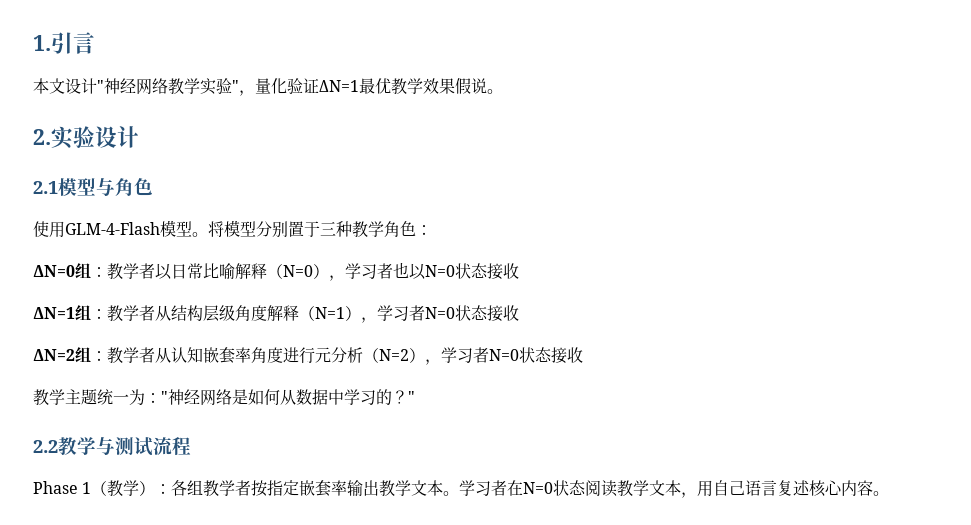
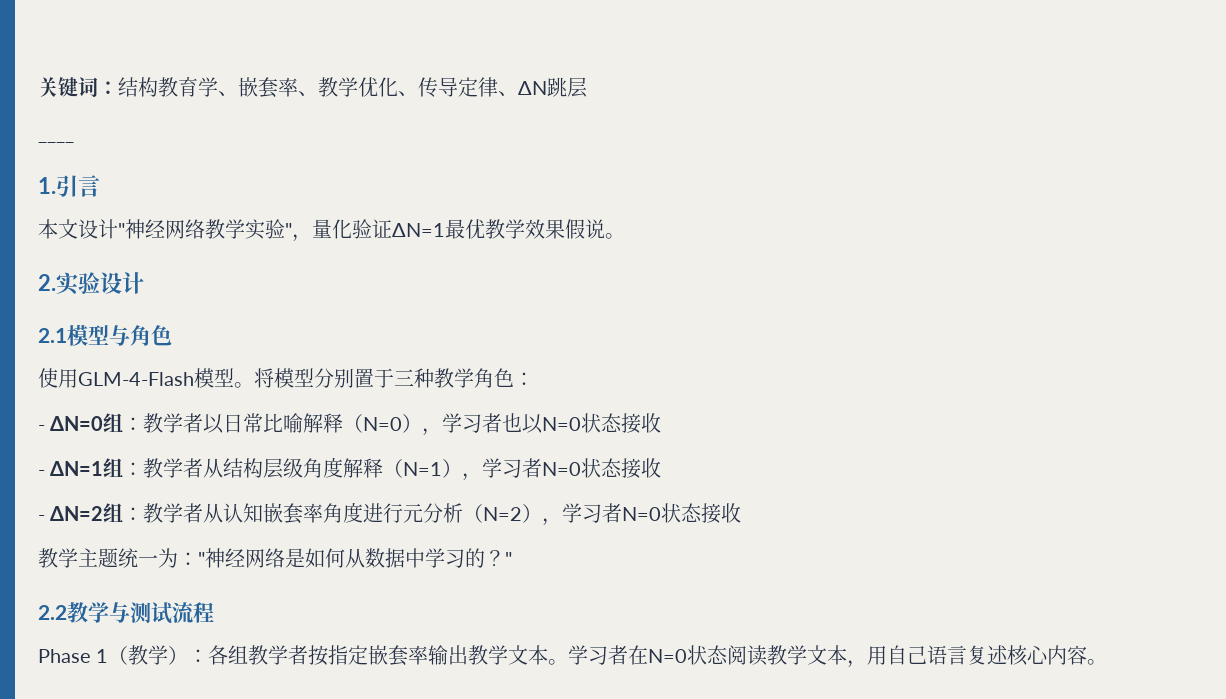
(33, 43) none -> [38,77,587,98] [38,140,74,143] 关键词：结构教育学、嵌套率、教学优化、传导定律、ΔN跳层 // ____ //
(432, 230) none -> [38,425,45,431] -
(519, 271) none -> [38,470,45,476] -
(519, 313) none -> [38,515,45,521] -

